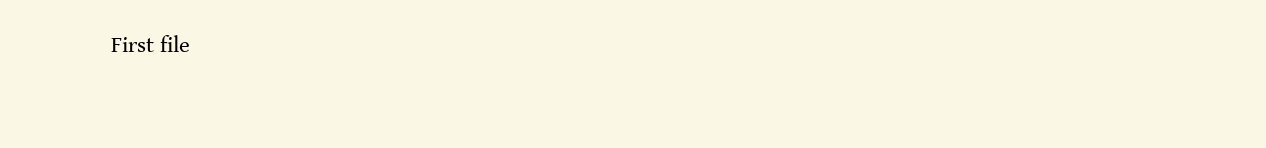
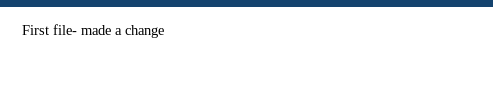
[160,35,191,52] file -> [53,24,164,38] file- made a change

